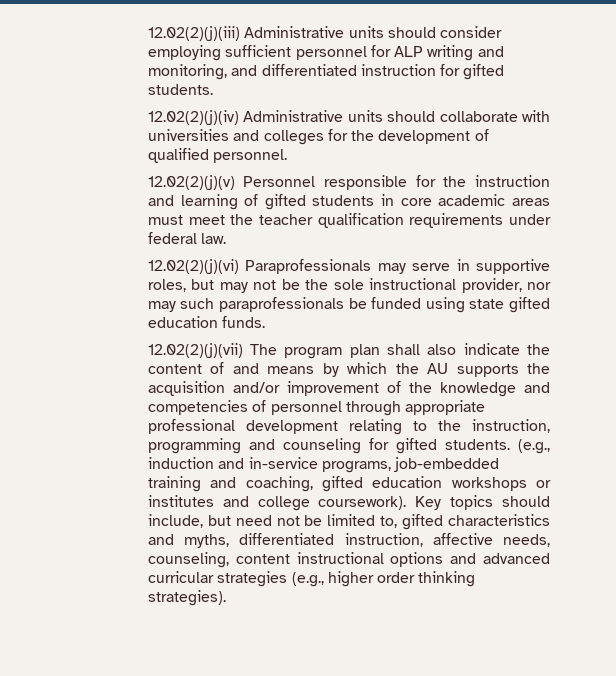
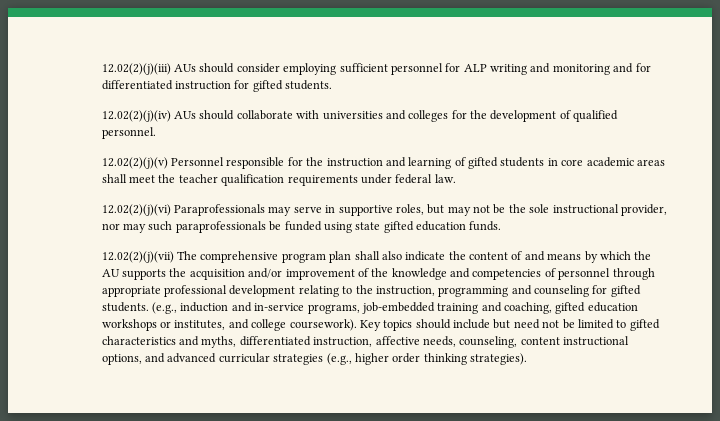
[244,26,384,38] Administrative units -> [173,64,196,72] AUs
[147,64,258,80] monitoring, and -> [552,63,651,75] monitoring and for
[243,110,383,122] Administrative units -> [173,111,196,119] AUs
[147,215,183,225] must -> [101,174,127,183] shall
(278, 349) none -> [200,251,279,263] comprehensive
[147,495,214,507] institutes -> [174,320,226,330] institutes,
[147,514,203,528] include, -> [452,319,490,329] include
[380,516,398,528] to, -> [616,320,627,328] to
[390,552,444,567] options -> [101,354,142,365] options,

